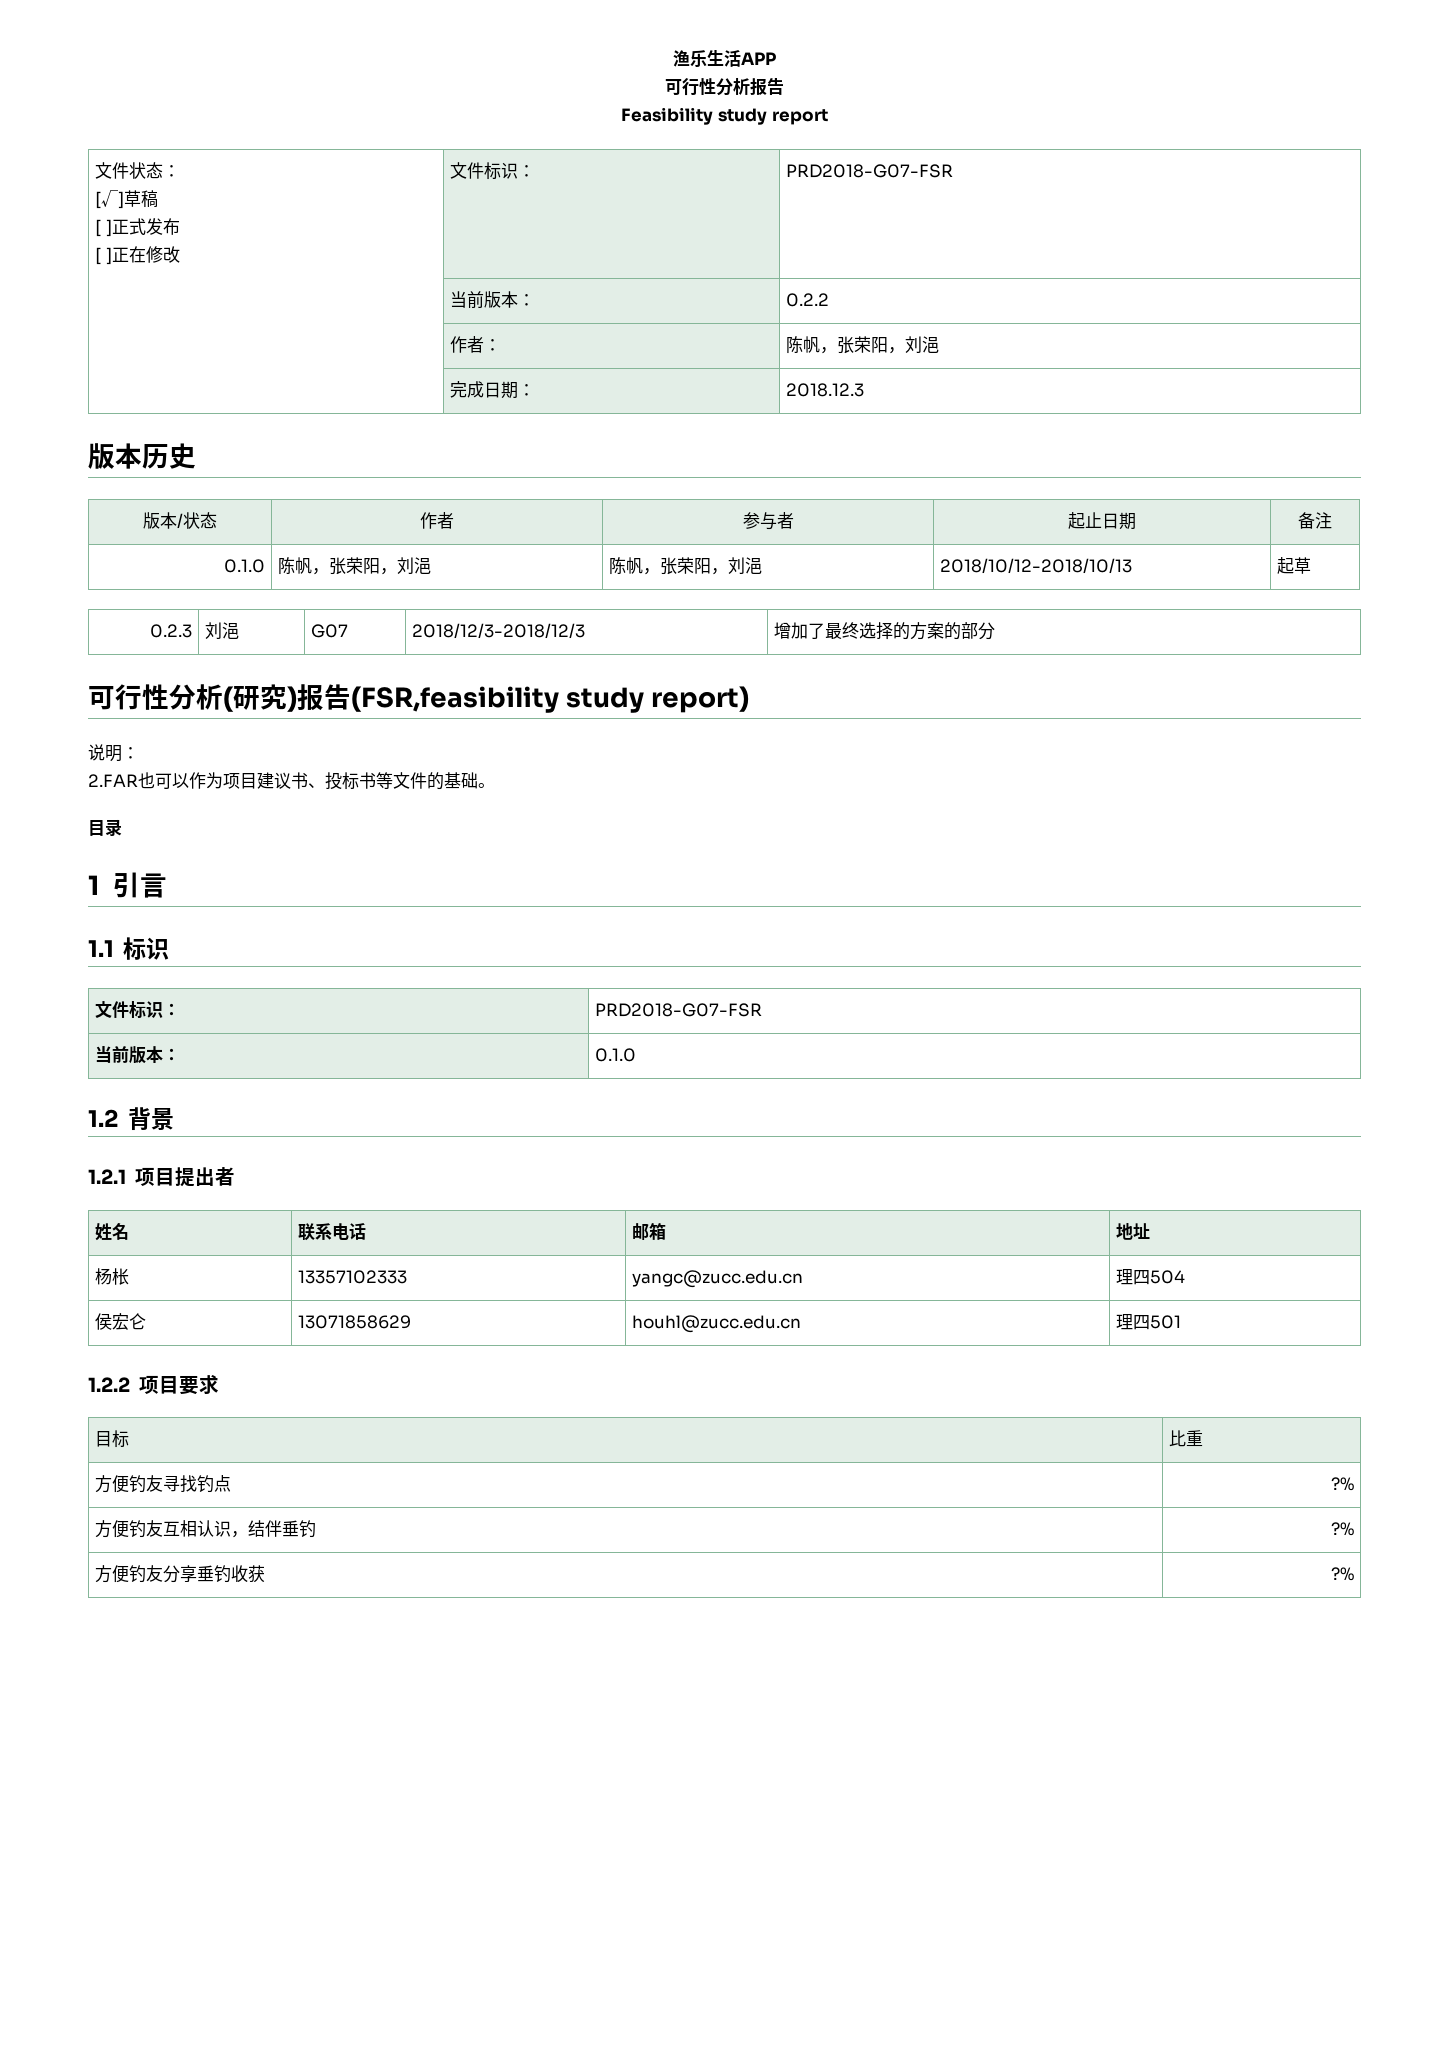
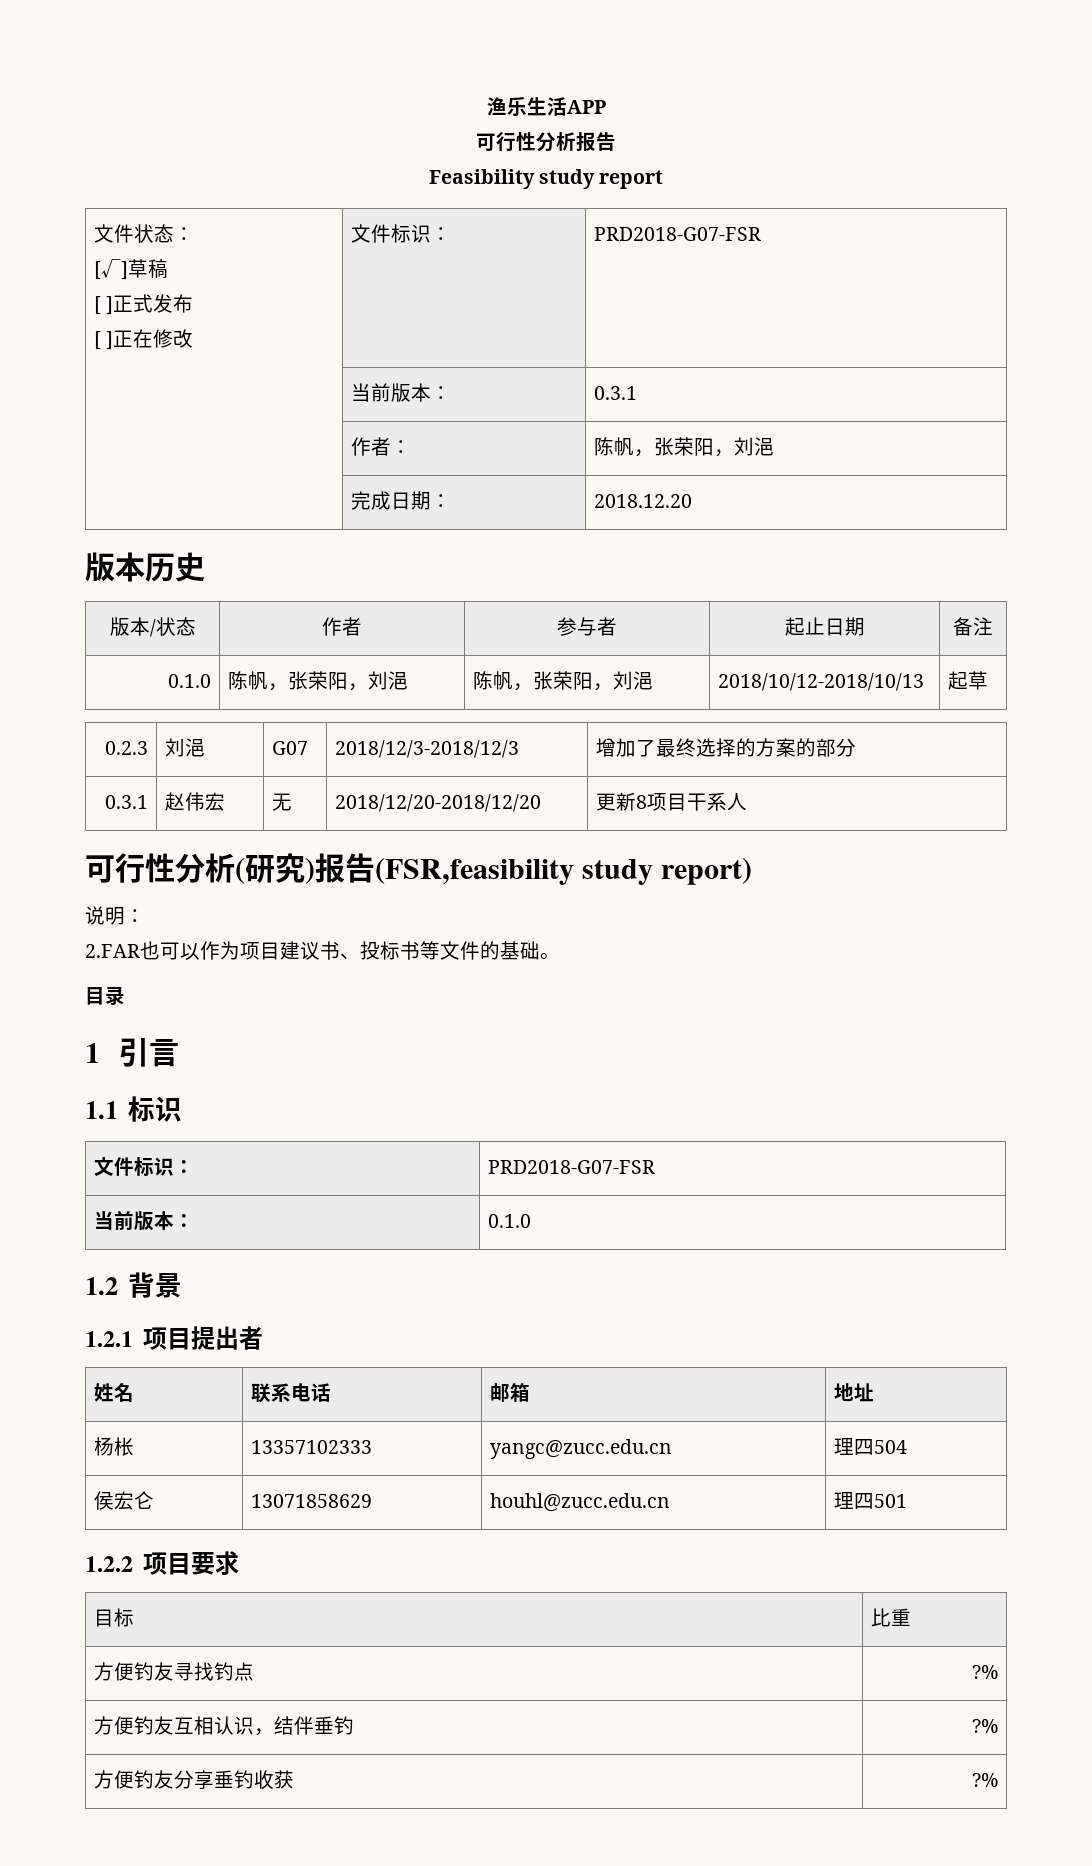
[786,293,830,307] 0.2.2 -> [593,386,637,400] 0.3.1
[786,383,865,397] 2018.12.3 -> [593,494,692,508] 2018.12.20
(996, 631) none -> [105,795,149,809] [164,792,225,811] [271,793,292,811] [334,794,541,812] [595,792,747,811] // 0.3.1 | 赵伟宏 | 无 | 2018/12/20-2018/12/20 | 更新8项目干系人

